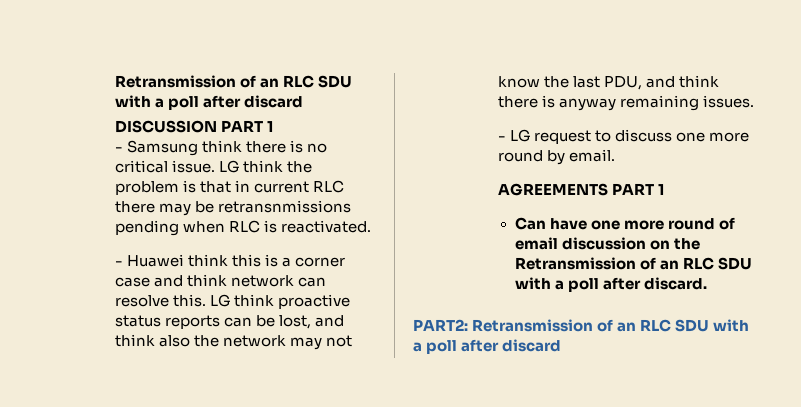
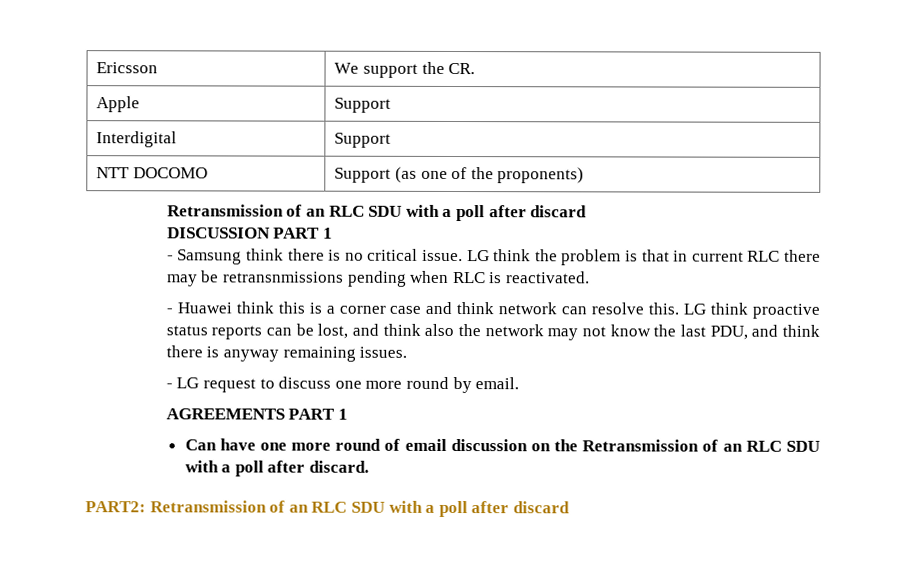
(115, 81) none -> [96,62,159,74] [334,61,476,78] [96,96,141,113] [334,97,392,113] [96,131,178,148] [334,132,392,148] [96,167,209,179] [334,166,585,184] Ericsson | We support the CR. // Apple | Support // Interdigital | Support // NTT DOCOMO | Support (as one of the proponents) //

